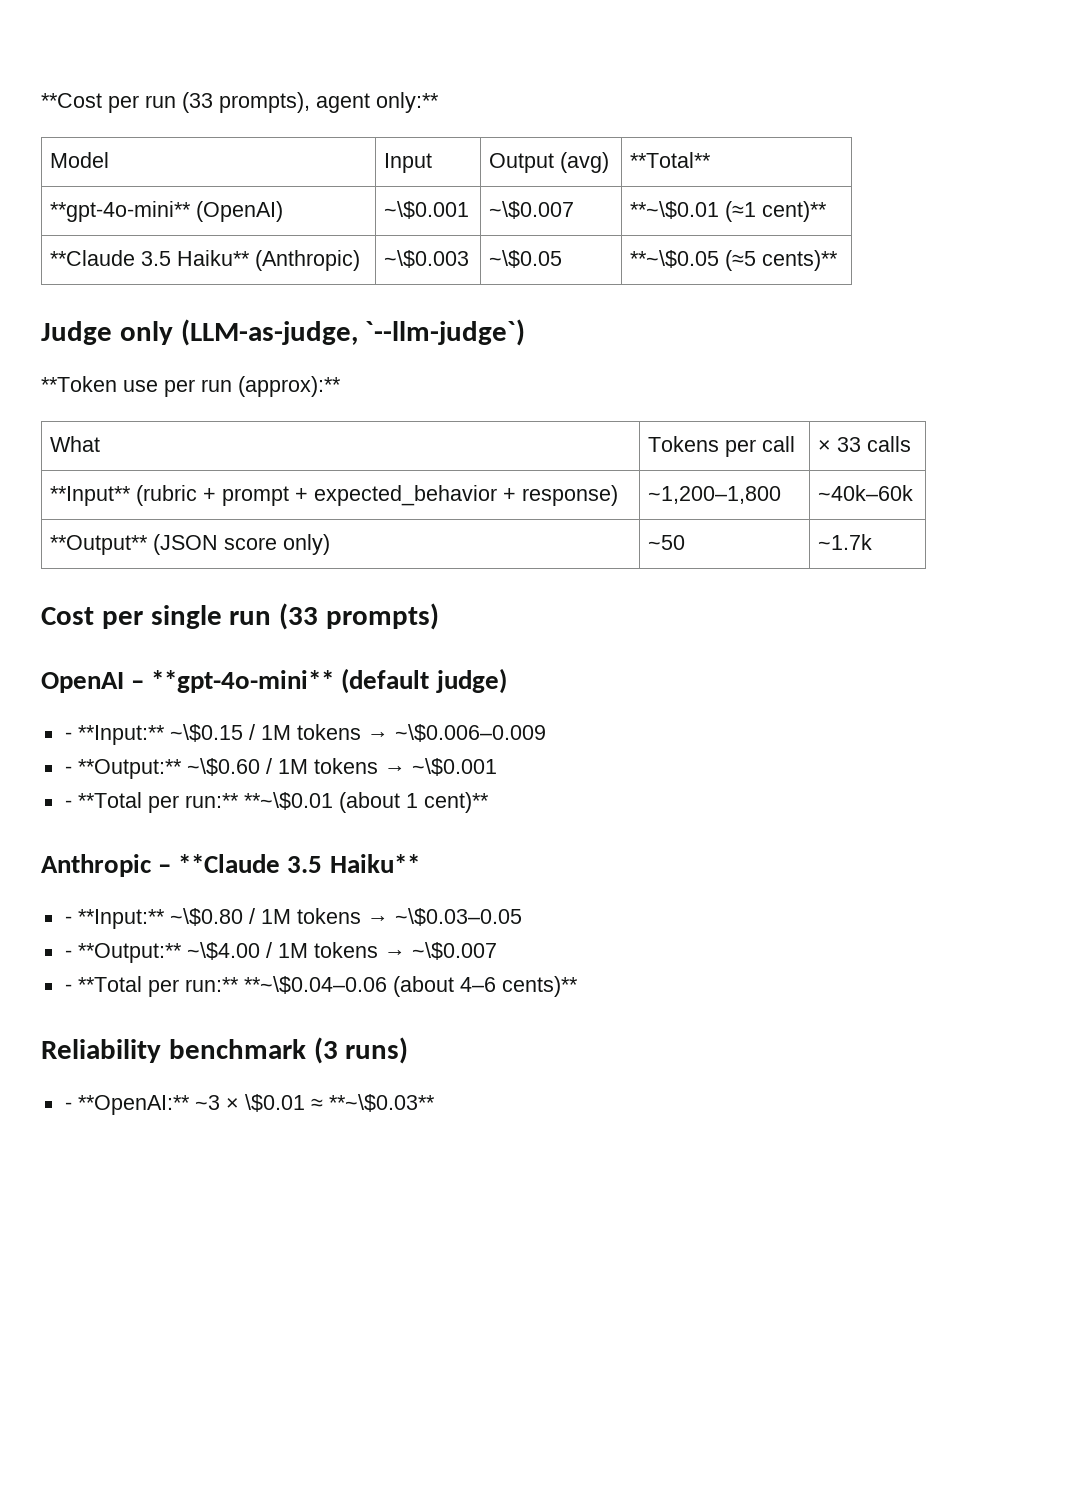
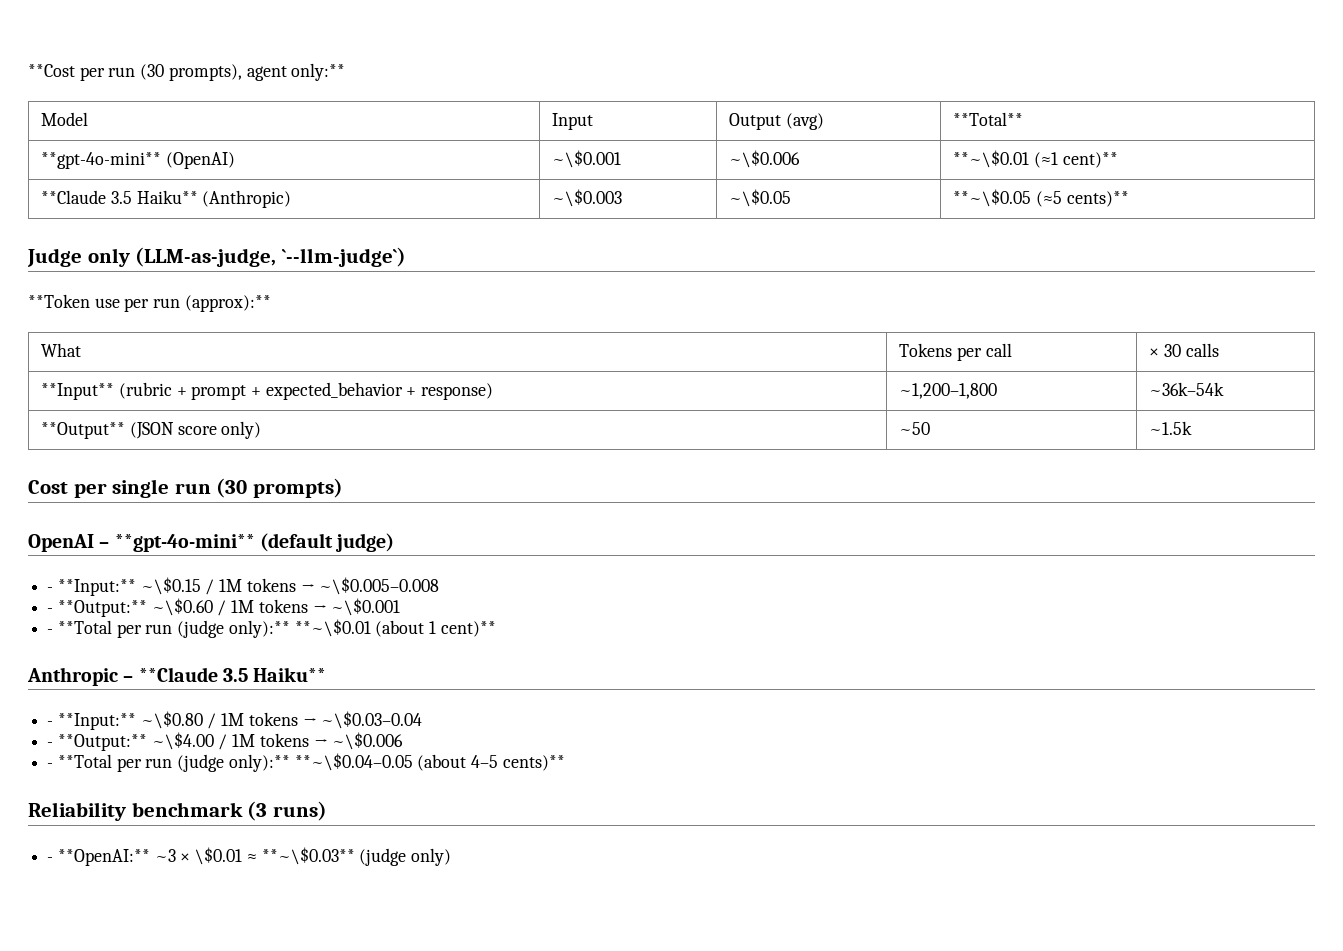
[182,92,213,113] (33 -> [140,64,165,80] (30
[489,201,575,219] ~\$0.007 -> [729,150,801,168] ~\$0.006
[837,437,862,452] 33 -> [1163,344,1181,357] 30
[818,485,914,501] ~40k–60k -> [1149,382,1225,396] ~36k–54k
[818,534,873,550] ~1.7k -> [1149,421,1193,435] ~1.5k
[279,603,319,630] (33 -> [216,478,248,498] (30
[394,724,546,742] ~\$0.006–0.009 -> [319,577,440,595] ~\$0.005–0.008
[184,793,239,808] run:** -> [145,620,290,638] run (judge only):**
[394,908,522,926] ~\$0.03–0.05 -> [321,711,423,729] ~\$0.03–0.04
[411,942,497,960] [64,976,496,997] ~\$0.007 // - **Total per run:** **~\$0.04–0.06 (about 4–6 -> [332,732,404,750] [47,753,499,772] ~\$0.006 // - **Total per run (judge only):** **~\$0.04–0.05 (about 4–5
(435, 1103) none -> [359,848,452,866] (judge only)

